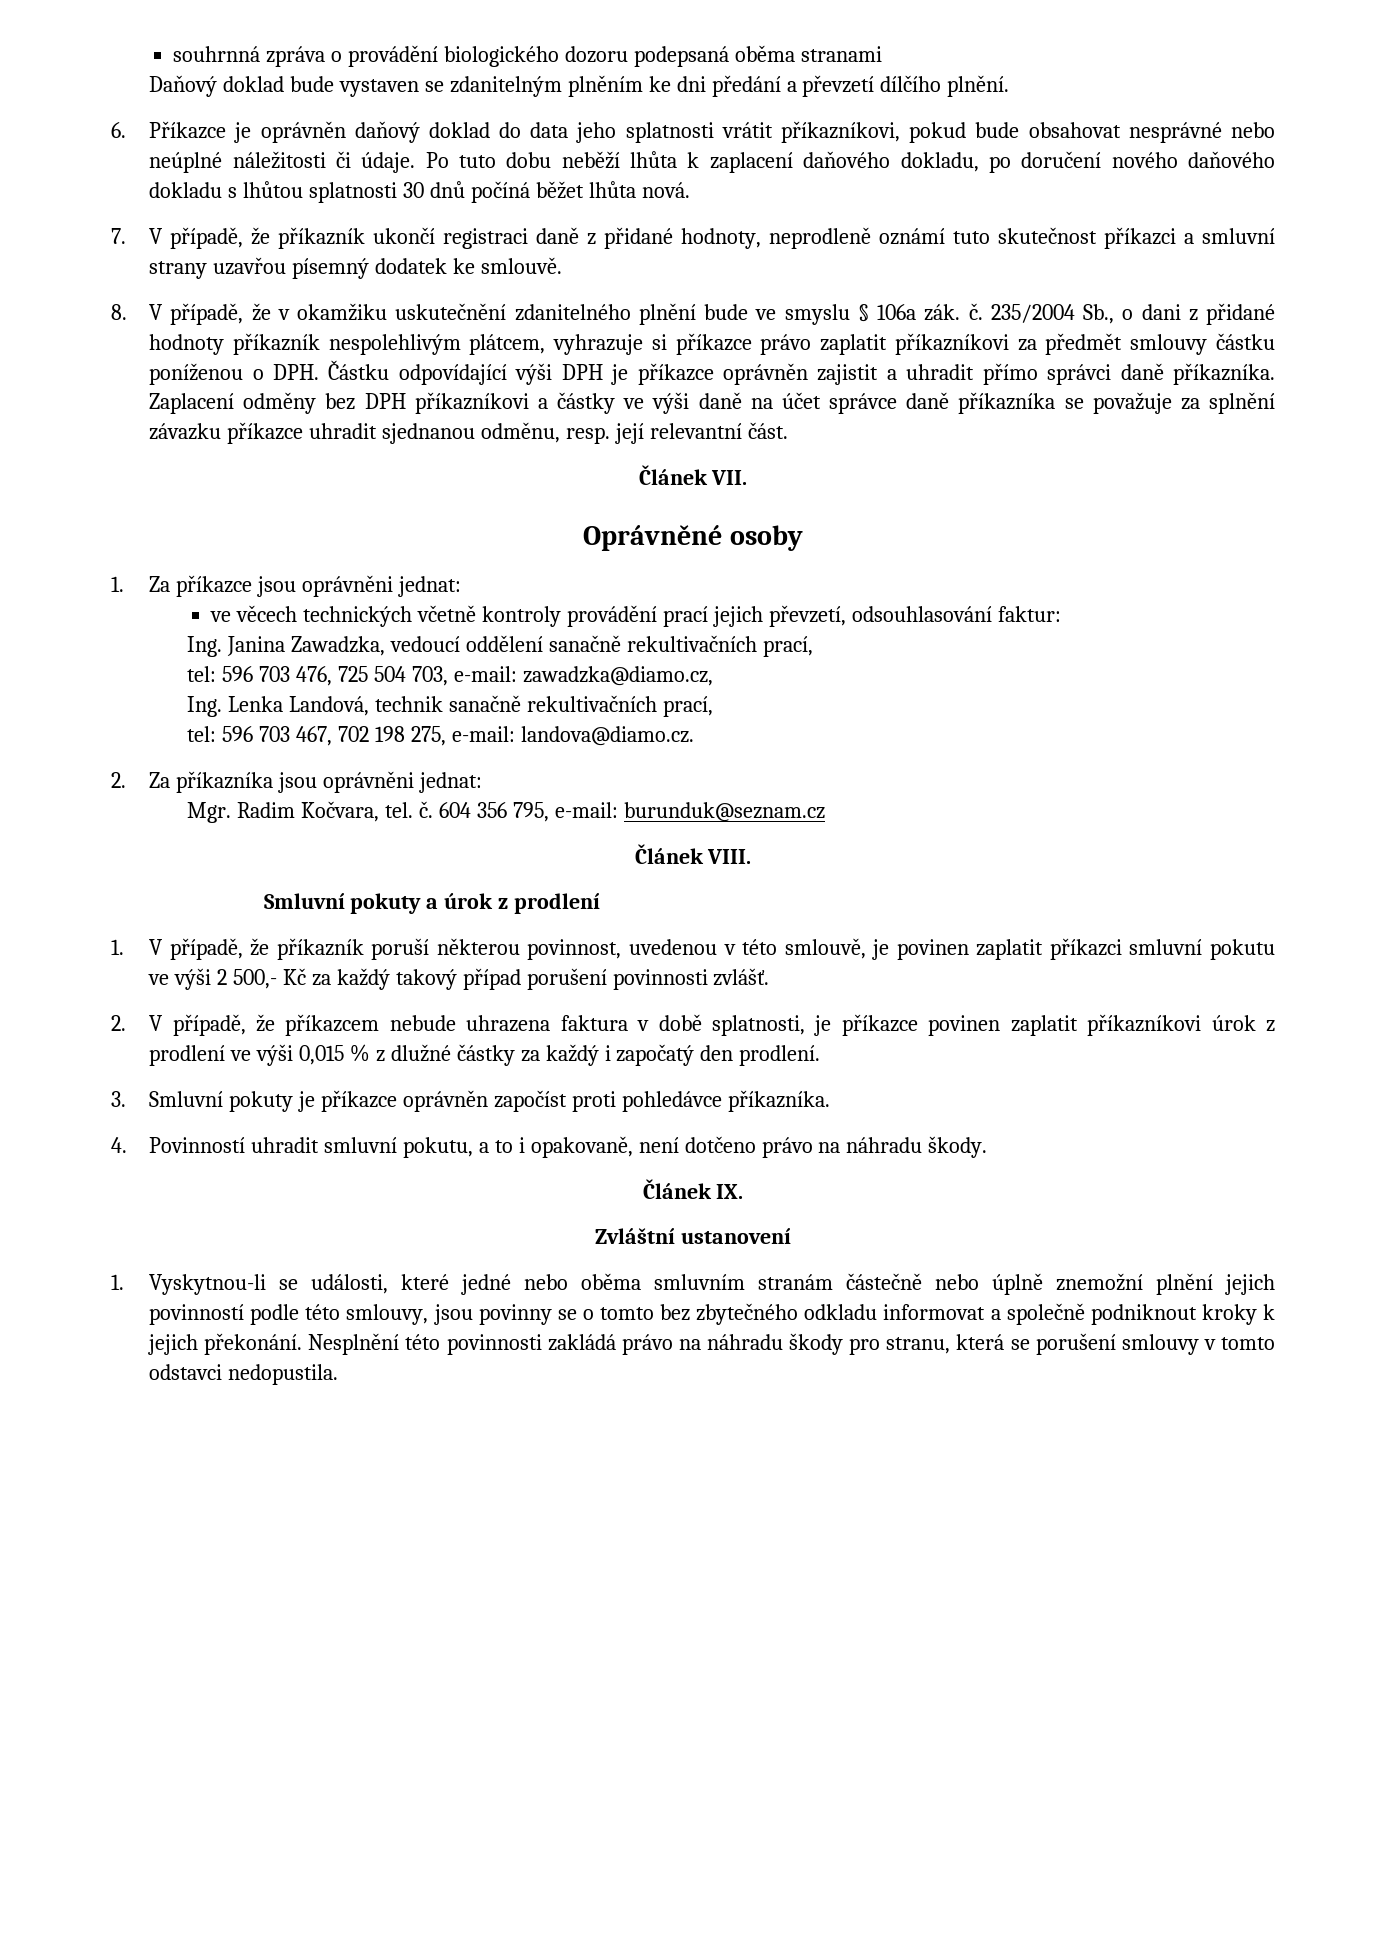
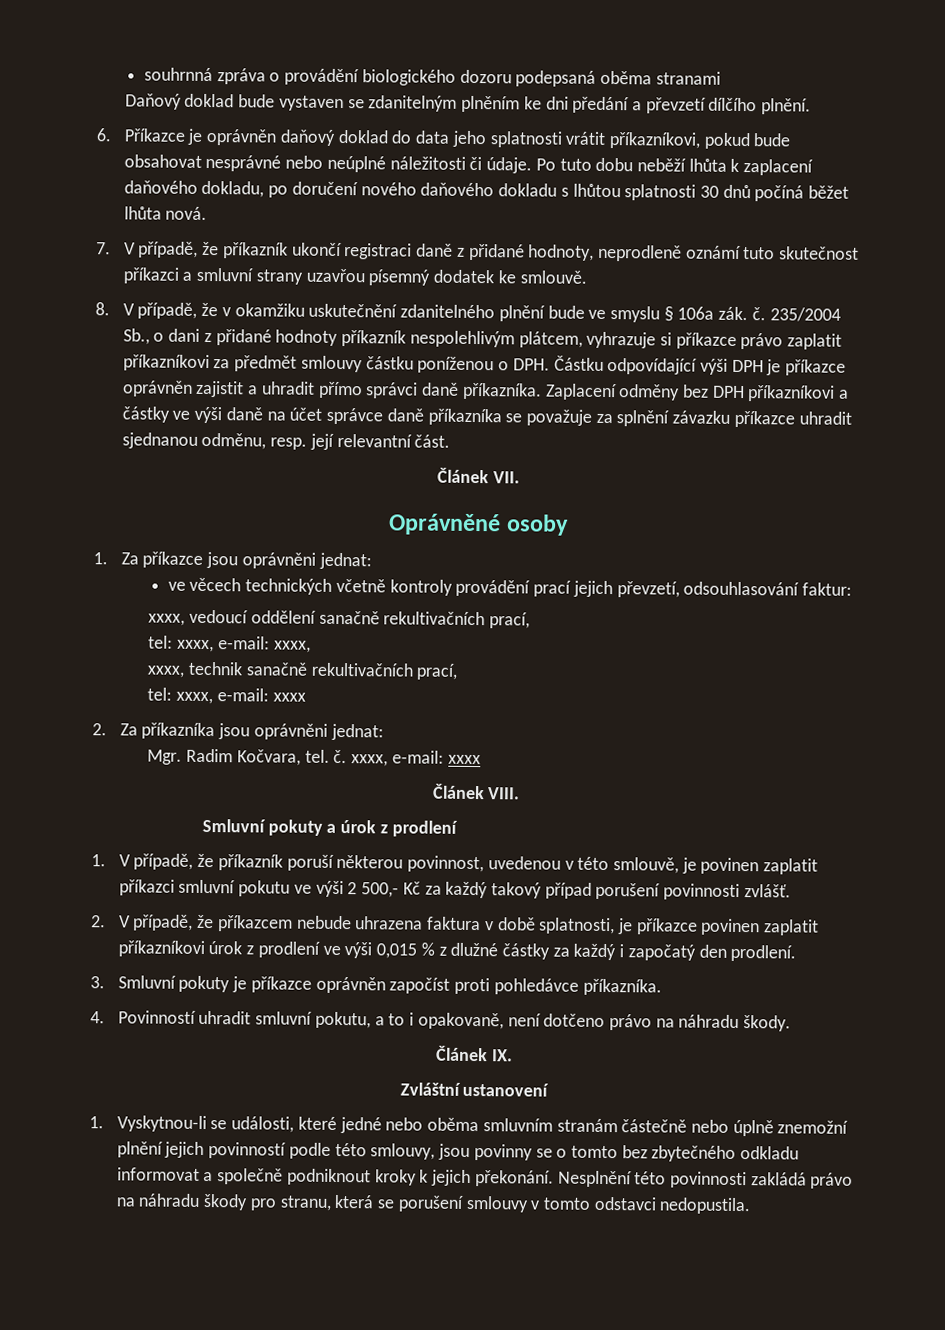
[187,636,386,657] Ing. Janina Zawadzka, -> [148,613,186,626] xxxx,
[222,666,713,686] [187,696,370,717] 596 703 476, 725 504 703, e-mail: zawadzka@diamo.cz, // Ing. Lenka Landová, -> [177,636,311,653] [147,665,185,678] xxxx, e-mail: xxxx, // xxxx,
[222,726,694,746] 596 703 467, 702 198 275, e-mail: landova@diamo.cz. -> [176,688,306,705] xxxx, e-mail: xxxx
[438,802,825,822] 604 356 795, e-mail: burunduk@seznam.cz -> [351,750,481,767] xxxx, e-mail: xxxx

